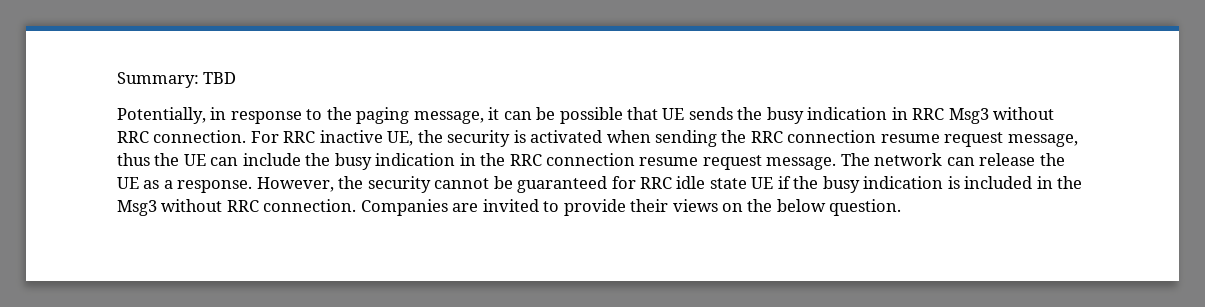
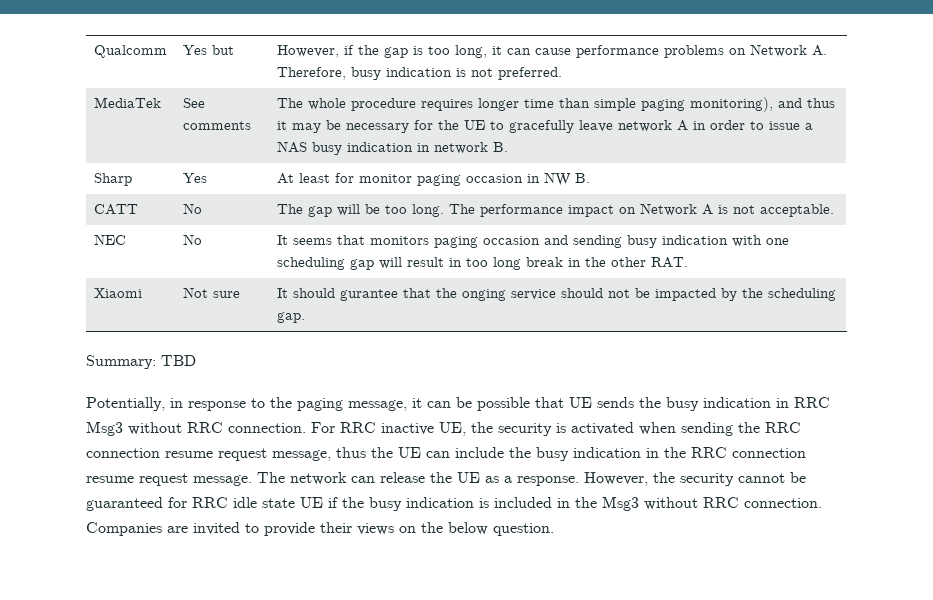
(117, 80) none -> [93,45,167,58] [182,45,234,55] [276,44,827,58] [276,67,562,80] [93,97,161,108] [182,98,205,108] [182,121,251,130] [276,97,835,112] [276,120,813,133] [276,141,508,155] [93,173,132,186] [182,173,207,183] [276,172,590,186] [93,204,138,215] [182,203,202,214] [276,203,834,217] [93,234,126,245] [182,234,202,245] [276,235,789,248] [276,257,688,270] [93,288,142,298] [182,287,240,298] [276,288,836,301] [276,312,305,323] Qualcomm | Yes but | However, if the gap is too long, it can cause performance problems on Network A. Therefore, busy indication is not preferred. // MediaTek | See comments | The whole procedure requires longer time than simple paging monitoring), and thus it may be necessary for the UE to gracefully leave network A in order to issue a NAS busy indication in network B. // Sharp | Yes | At least for monitor paging occasion in NW B. // CATT | No | The gap will be too long. The performance impact on Network A is not acceptable. // NEC | No | It seems that monitors paging occasion and sending busy indication with one scheduling gap will result in too long break in the other RAT. // Xiaomi | Not sure | It should gurantee that the onging service should not be impacted by the scheduling gap. //

